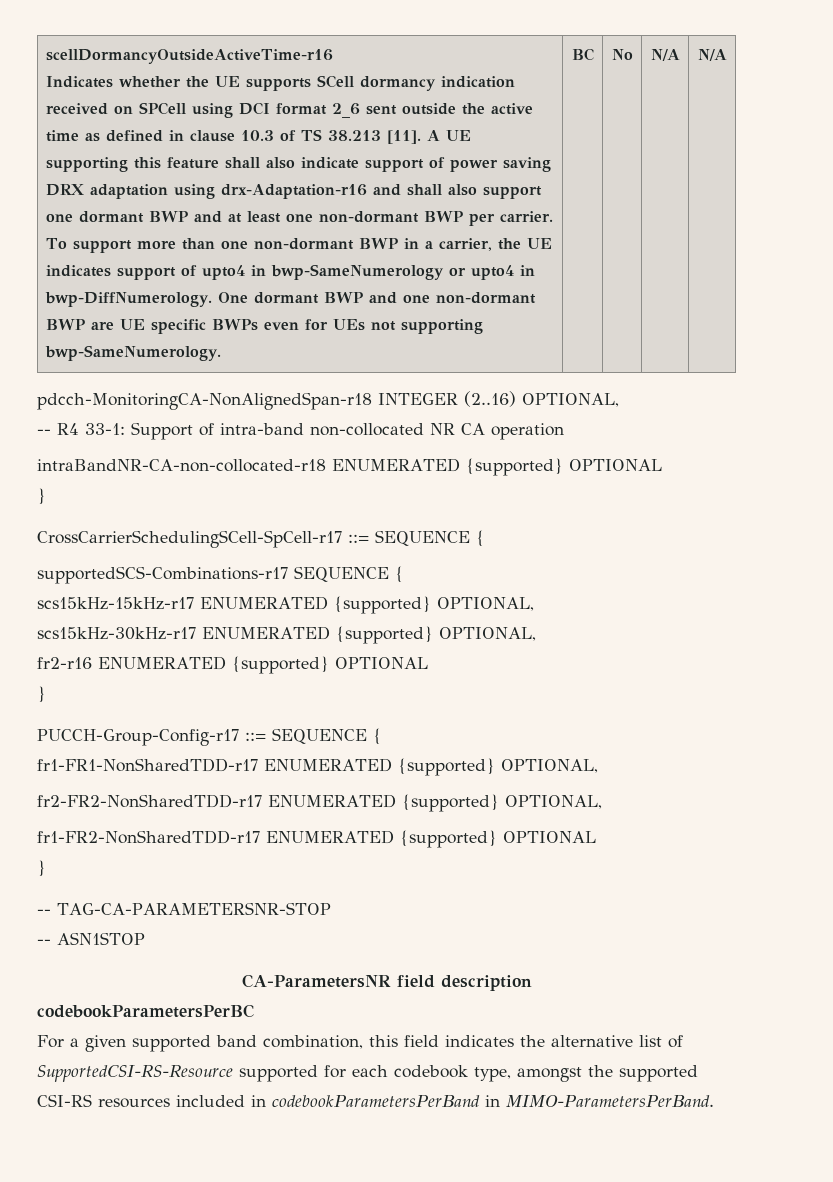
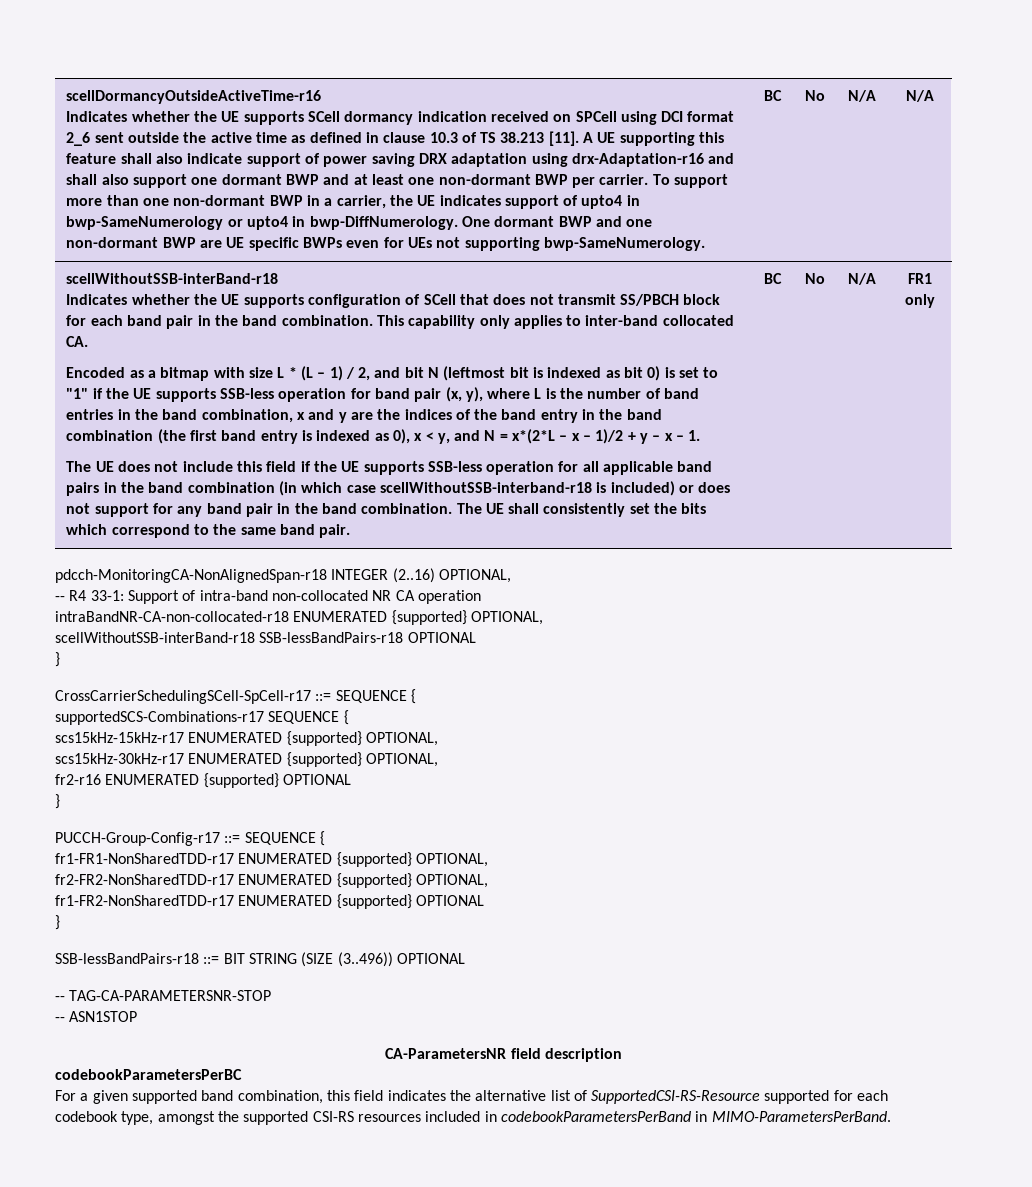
(727, 55) none -> [66,273,279,284] [66,294,721,308] [66,315,734,329] [66,336,89,347] [66,366,719,381] [66,387,700,402] [66,409,662,423] [66,429,701,444] [66,461,713,475] [66,481,731,496] [66,503,707,517] [66,524,351,538] [763,273,782,284] [804,273,825,284] [848,273,876,285] [907,273,932,284] [904,294,935,308] // scellWithoutSSB-interBand-r18 // Indicates whether the UE supports configuration of SCell that does not transmit SS/PBCH block for each band pair in the band combination. This capability only applies to inter-band collocated CA. // Encoded as a bitmap with size L * (L – 1) / 2, and bit N (leftmost bit is indexed as bit 0) is set to "1" if the UE supports SSB-less operation for band pair (x, y), where L is the number of band entries in the band combination, x and y are the indices of the band entry in the band combination (the first band entry is indexed as 0), x < y, and N = x*(2*L – x – 1)/2 + y – x – 1. // The UE does not include this field if the UE supports SSB-less operation for all applicable band pairs in the band combination (in which case scellWithoutSSB-interband-r18 is included) or does not support for any band pair in the band combination. The UE shall consistently set the bits which correspond to the same band pair. | BC | No | N/A | FR1 only
(563, 467) none -> [470,611,543,625] [55,632,404,643] OPTIONAL, // scellWithoutSSB-interBand-r18 SSB-lessBandPairs-r18
(46, 868) none -> [55,952,465,967] // SSB-lessBandPairs-r18 ::= BIT STRING (SIZE (3..496)) OPTIONAL

